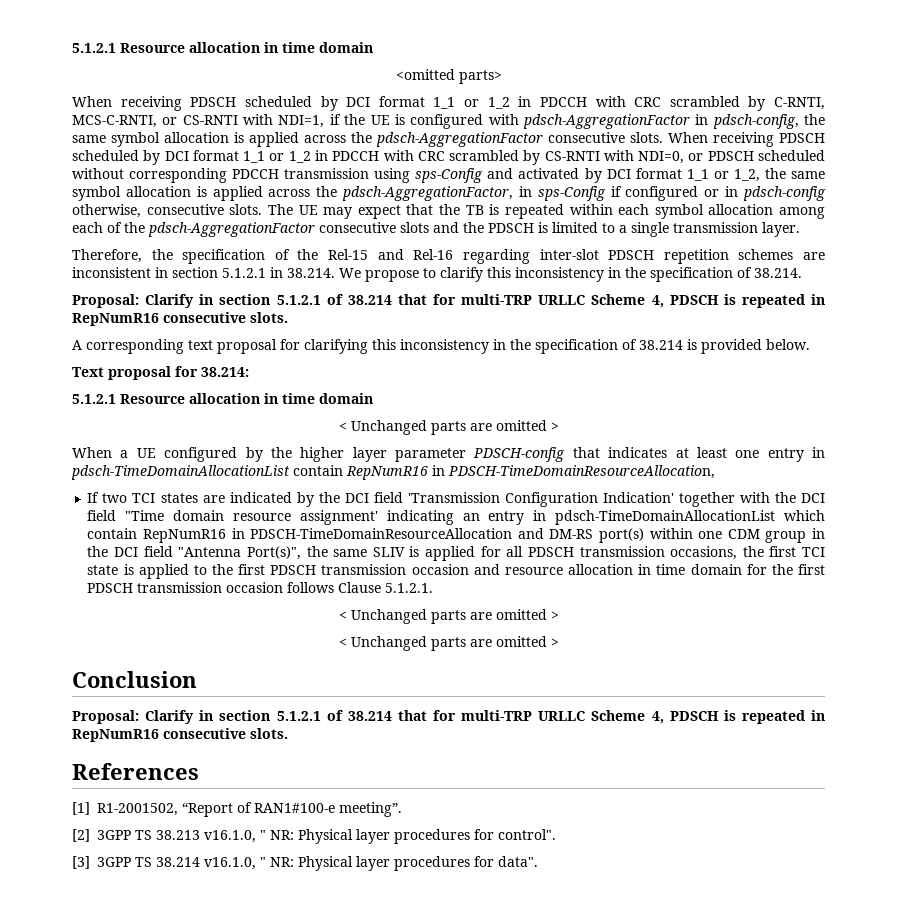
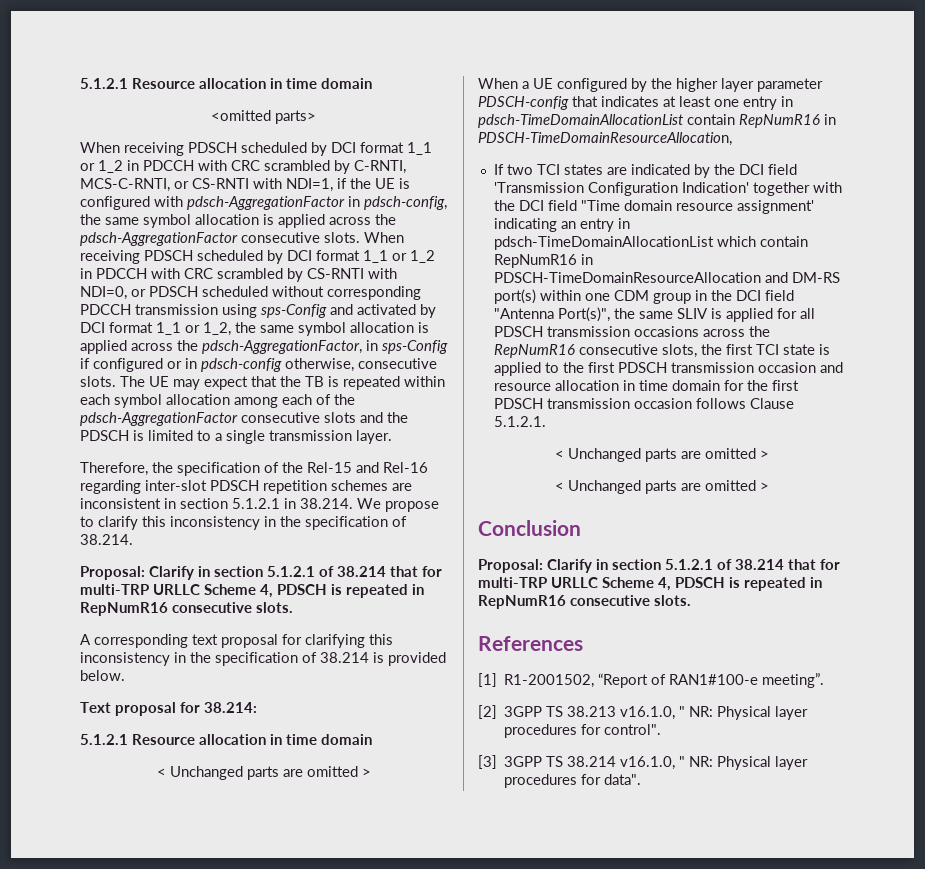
[670,546,738,560] occasions, -> [633,326,770,337] [493,344,697,358] occasions across the RepNumR16 consecutive slots,

